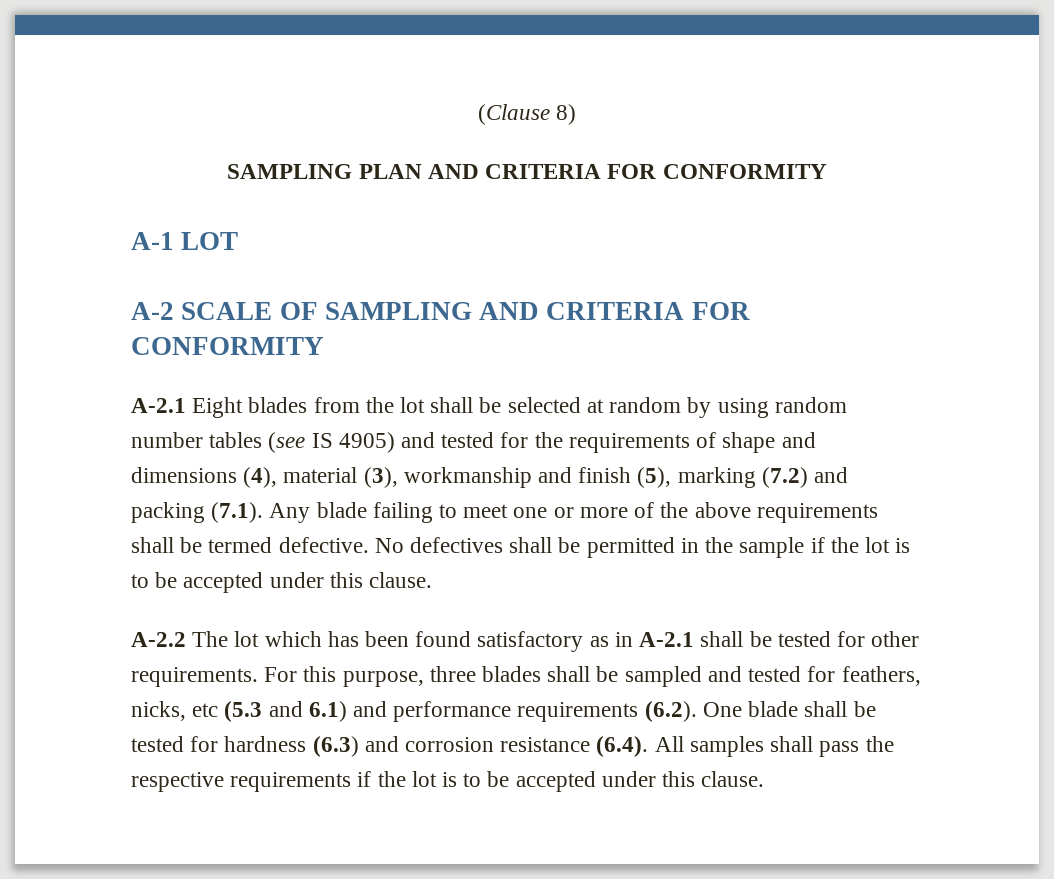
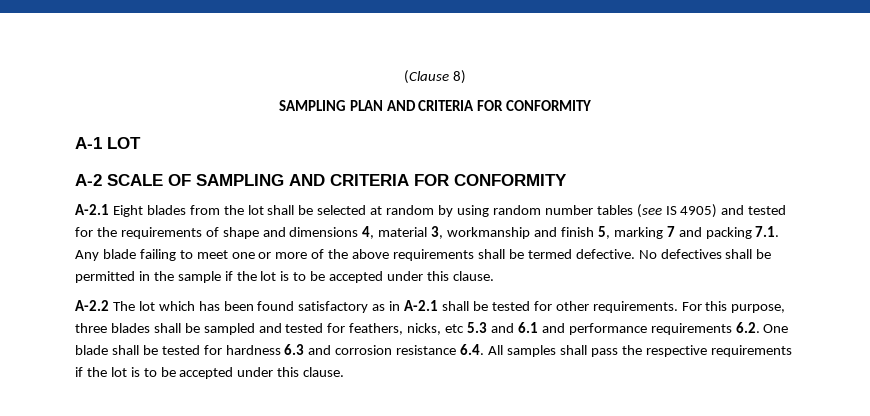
[243,467,808,488] (4), material (3), workmanship and finish (5), marking (7.2) -> [362,226,675,239] 4, material 3, workmanship and finish 5, marking 7
[211,502,264,523] (7.1). -> [755,226,780,237] 7.1.
[224,701,347,722] (5.3 and 6.1) -> [467,322,538,333] 5.3 and 6.1
[644,701,697,722] (6.2). -> [735,322,760,333] 6.2.
[312,736,359,757] (6.3) -> [284,344,305,355] 6.3
[596,736,649,757] (6.4). -> [460,344,485,355] 6.4.

